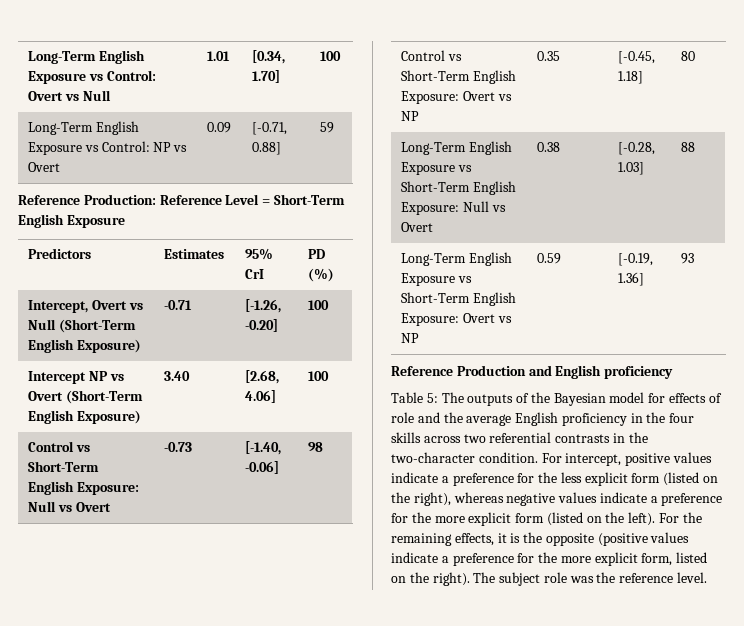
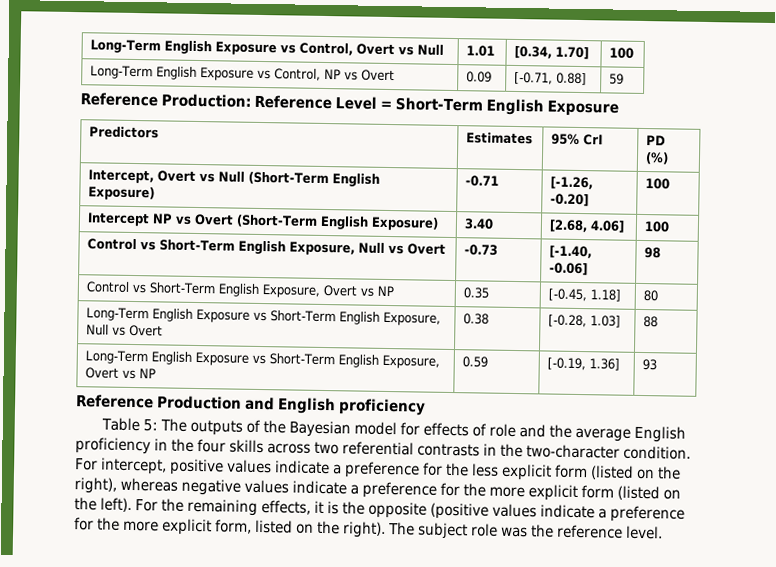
[28,50,145,64] [28,70,156,84] Long-Term English Exposure vs Control: -> [90,39,354,56] Long-Term English Exposure vs Control,
[101,141,150,152] Control: -> [274,68,322,81] Control,
[76,482,139,495] Exposure: -> [289,241,356,256] Exposure,
[401,91,460,104] Exposure: -> [262,284,321,298] Exposure,
[401,202,460,215] Exposure: -> [383,311,442,326] Exposure,
[401,313,460,326] Exposure: -> [382,354,441,369] Exposure,

